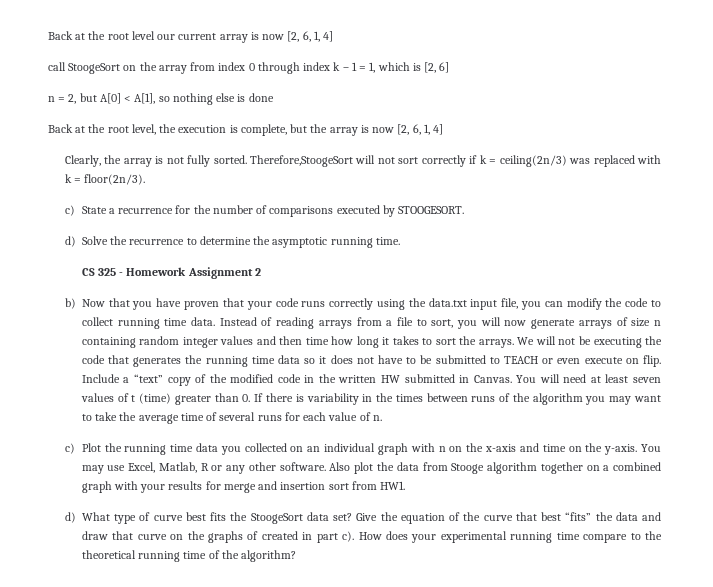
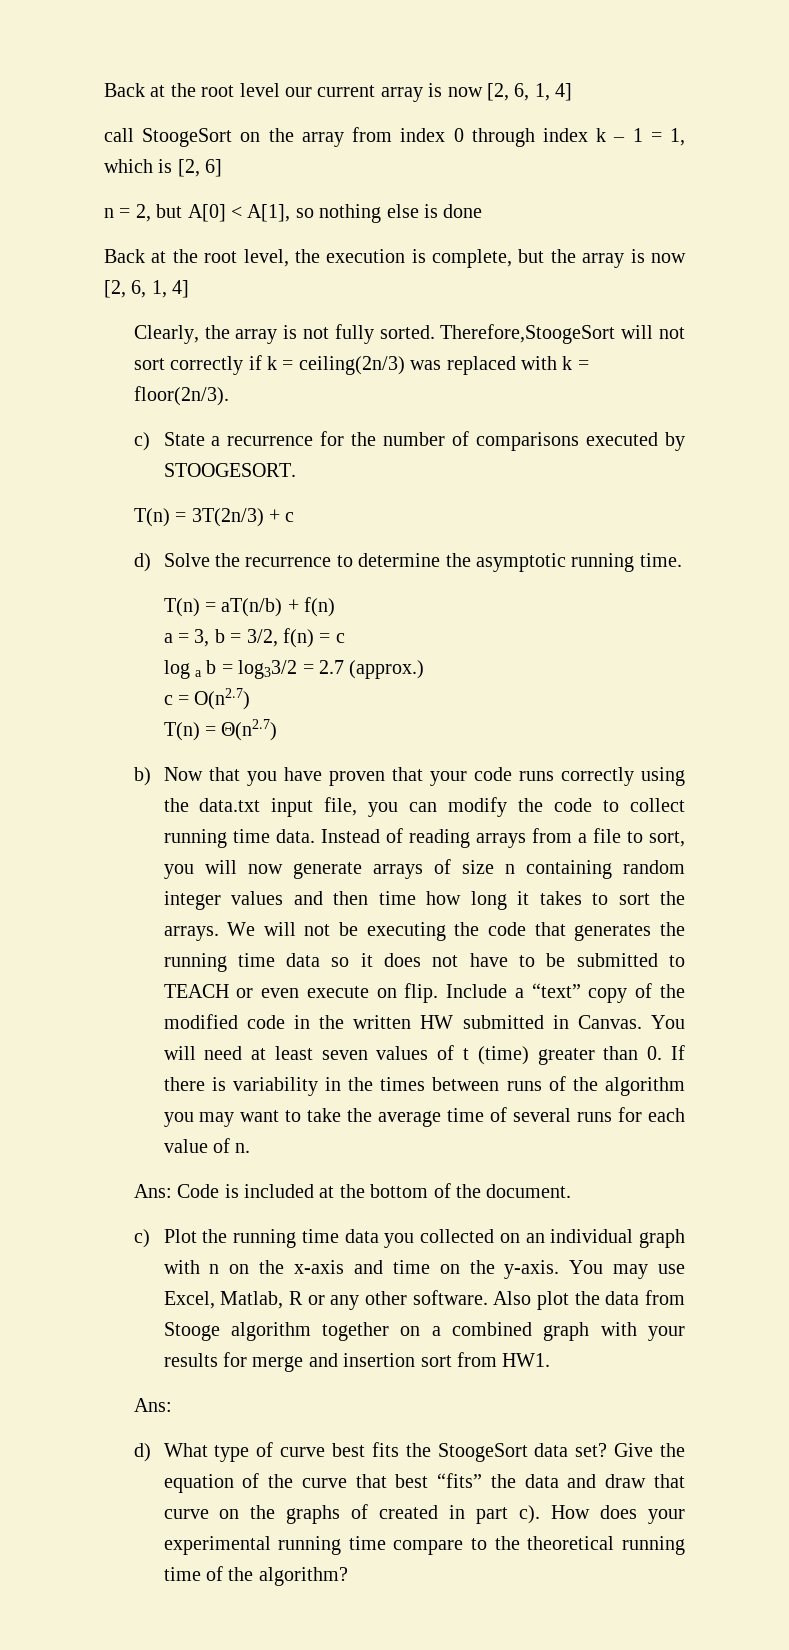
(465, 210) none -> [133,508,295,527] // T(n) = 3T(2n/3) + c
[81,267,261,279] CS 325 - Homework Assignment 2 -> [163,597,336,617] [163,628,345,648] [163,660,425,679] [163,688,251,710] [163,719,278,741] T(n) = aT(n/b) + f(n) // a = 3, b = 3/2, f(n) = c // log a b = log33/2 = 2.7 (approx.) // c = O(n2.7) // T(n) = Θ(n2.7)
(382, 418) none -> [133,1183,572,1198] // Ans: Code is included at the bottom of the document.
(406, 485) none -> [133,1398,172,1412] // Ans:

